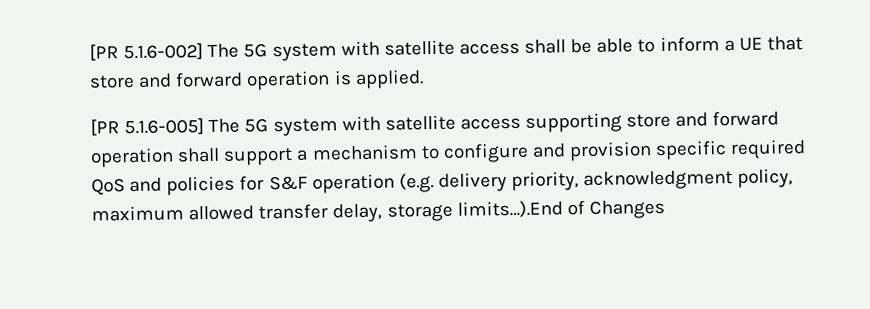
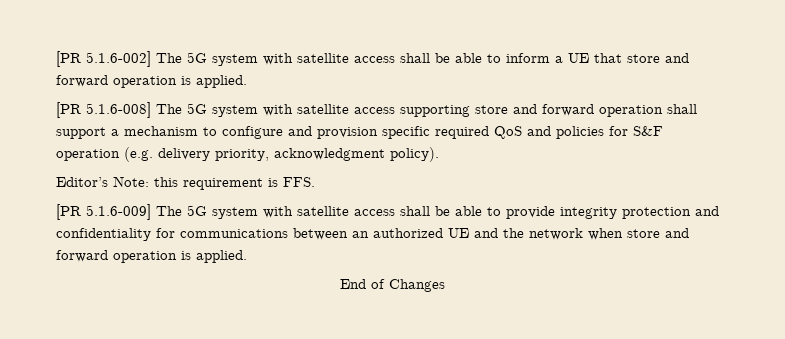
[124,118,205,136] 5.1.6-005] -> [86,102,151,118] 5.1.6-008]
[737,168,794,188] [91,200,563,223] policy, maximum allowed transfer delay, storage limits…).End -> [390,147,439,162] [56,176,315,190] [56,204,719,220] [56,228,689,241] [56,250,247,263] [340,279,366,289] policy). // Editor’s Note: this requirement is FFS. // [PR 5.1.6-009] The 5G system with satellite access shall be able to provide integrity protection and confidentiality for communications between an authorized UE and the network when store and forward operation is applied. // End

